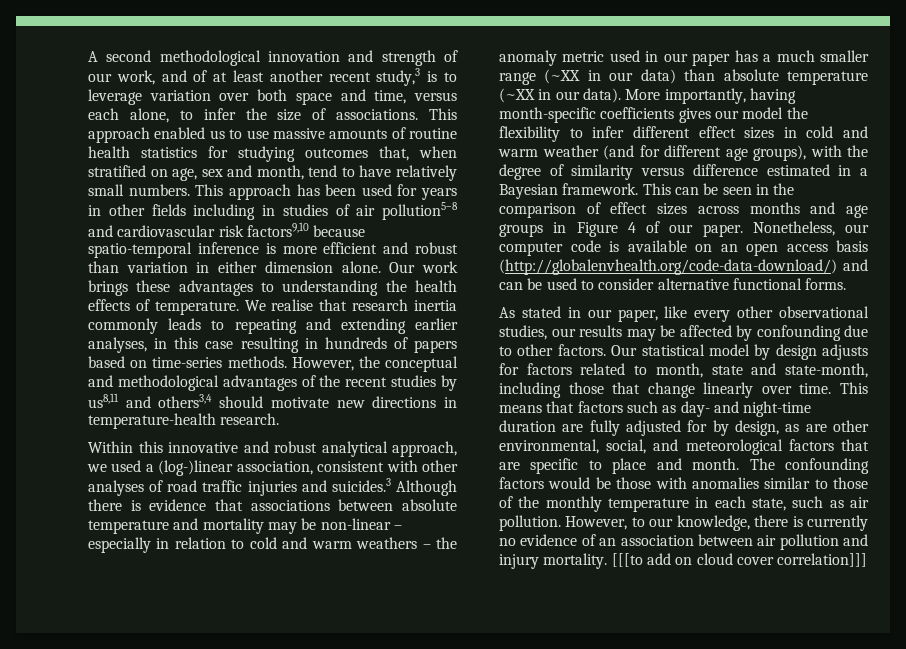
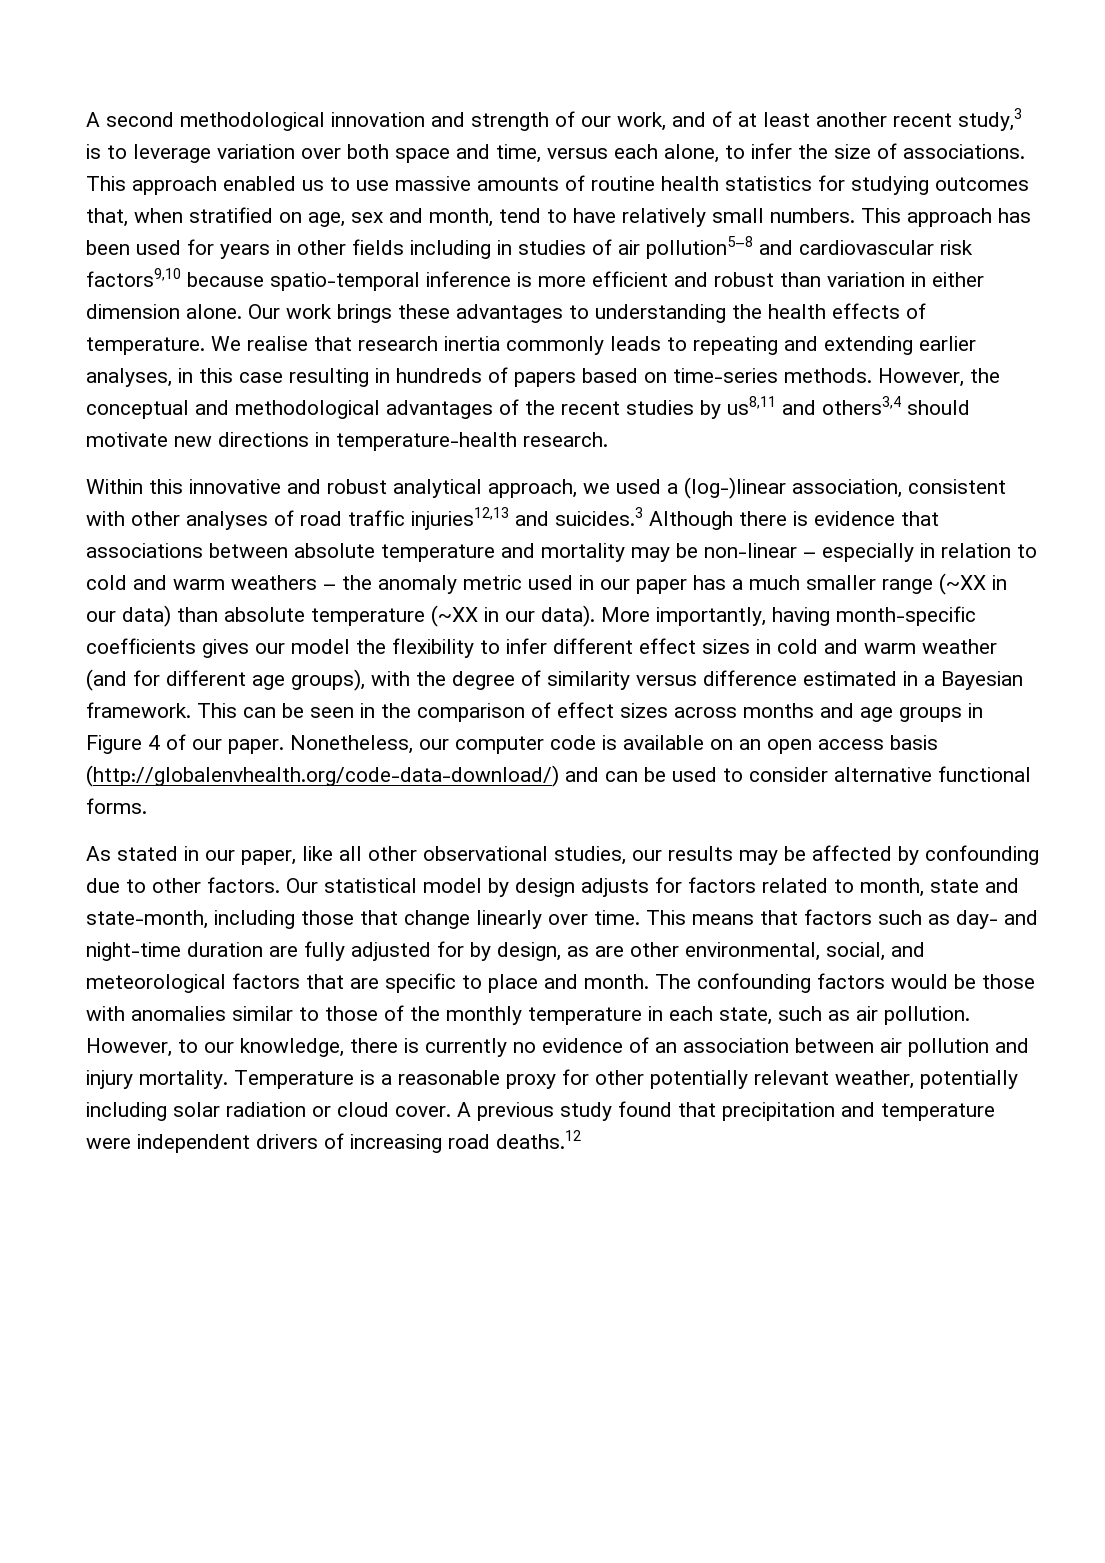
[247,481,297,496] injuries -> [411,507,509,530] injuries12,13
[694,310,731,322] every -> [339,846,362,861] all
[611,553,868,567] [[[to add on cloud cover correlation]]] -> [234,1069,1018,1089] [86,1101,995,1121] [86,1130,581,1153] Temperature is a reasonable proxy for other potentially relevant weather, potentially including solar radiation or cloud cover. A previous study found that precipitation and temperature were independent drivers of increasing road deaths.12

